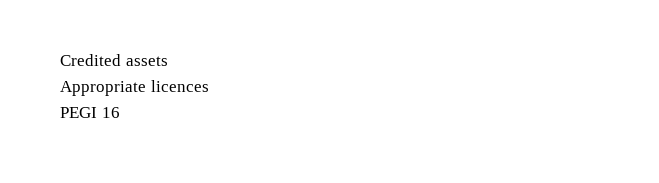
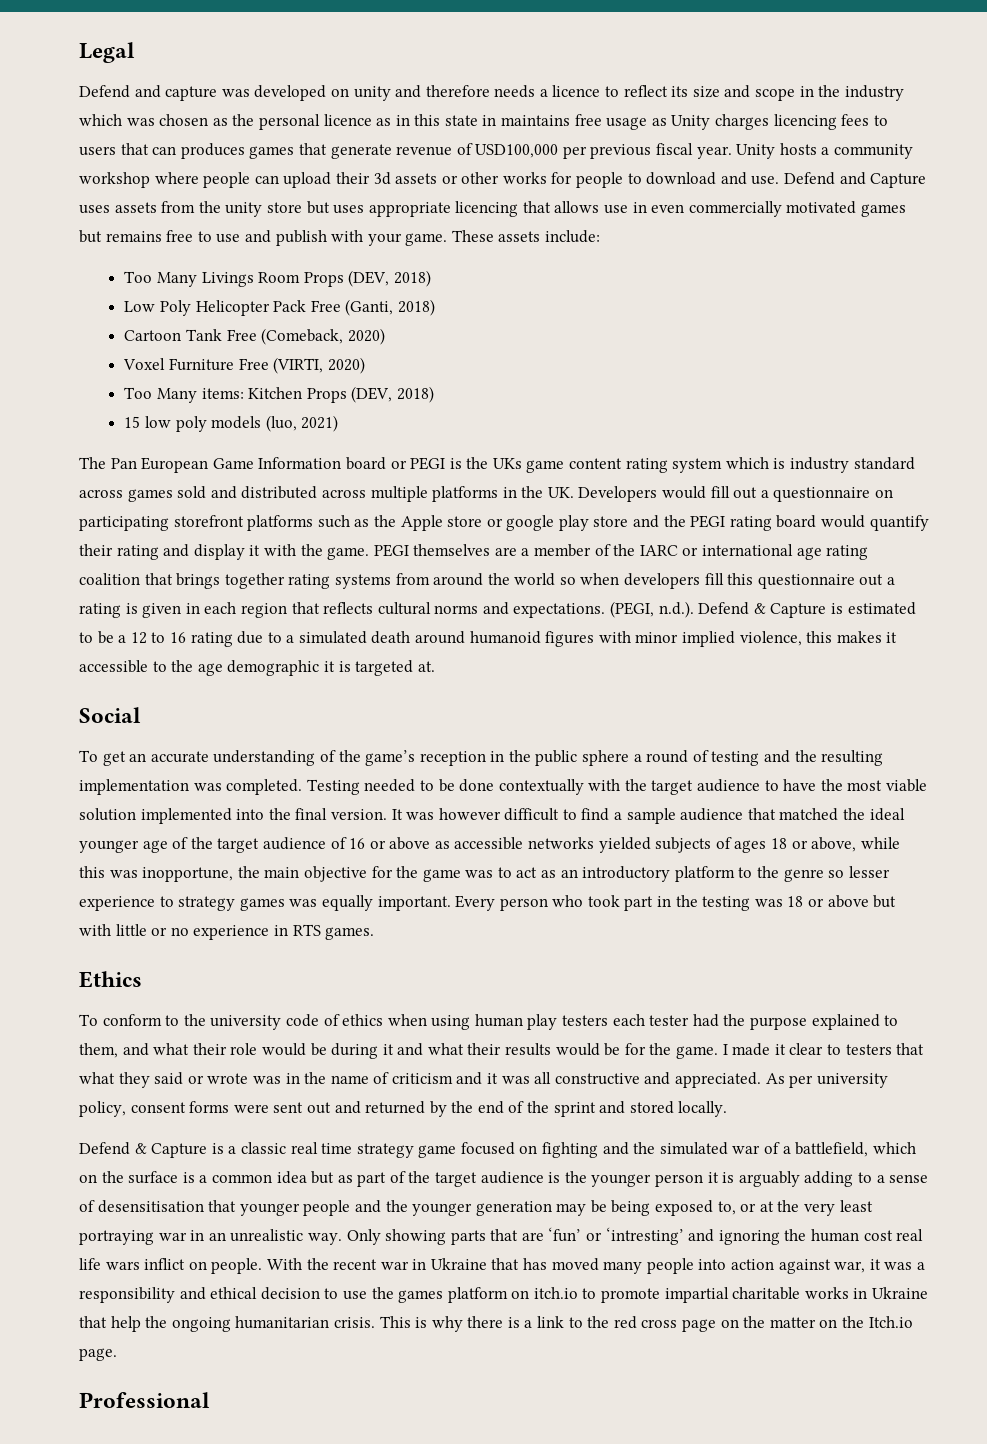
[60,54,168,66] [60,80,209,96] [60,107,120,118] Credited assets // Appropriate licences // PEGI 16 -> [79,42,135,63] [79,85,904,101] [79,114,888,130] [79,143,914,159] [79,172,927,188] [79,201,907,217] [79,230,601,246] [124,270,431,287] [124,299,435,316] [124,328,385,345] [123,357,365,374] [124,386,434,403] [124,415,339,432] [79,457,915,473] [79,486,894,502] [79,515,929,531] [79,544,869,560] [79,573,896,589] [79,601,916,618] [79,631,898,647] [79,660,435,676] [79,707,141,723] [79,750,884,766] [79,779,928,795] [79,808,905,824] [79,837,900,853] [79,866,890,882] [79,895,897,911] [79,924,375,940] [79,971,142,988] [79,1014,899,1030] [79,1043,925,1059] [79,1072,888,1088] [79,1101,728,1117] [79,1142,916,1158] [79,1171,929,1187] [79,1200,873,1216] [79,1227,924,1245] [79,1258,925,1274] [79,1287,929,1303] [79,1316,913,1332] [79,1348,117,1361] [79,1392,210,1408] Legal // Defend and capture was developed on unity and therefore needs a licence to reflect its size and scope in the industry which was chosen as the personal licence as in this state in maintains free usage as Unity charges licencing fees to users that can produces games that generate revenue of USD100,000 per previous fiscal year. Unity hosts a community workshop where people can upload their 3d assets or other works for people to download and use. Defend and Capture uses assets from the unity store but uses appropriate licencing that allows use in even commercially motivated games but remains free to use and publish with your game. These assets include: // Too Many Livings Room Props (DEV, 2018) // Low Poly Helicopter Pack Free (Ganti, 2018) // Cartoon Tank Free (Comeback, 2020) // Voxel Furniture Free (VIRTI, 2020) // Too Many items: Kitchen Props (DEV, 2018) // 15 low poly models (luo, 2021) // The Pan European Game Information board or PEGI is the UKs game content rating system which is industry standard across games sold and distributed across multiple platforms in the UK. Developers would fill out a questionnaire on participating storefront platforms such as the Apple store or google play store and the PEGI rating board would quantify their rating and display it with the game. PEGI themselves are a member of the IARC or international age rating coalition that brings together rating systems from around the world so when developers fill this questionnaire out a rating is given in each region that reflects cultural norms and expectations. (PEGI, n.d.). Defend & Capture is estimated to be a 12 to 16 rating due to a simulated death around humanoid figures with minor implied violence, this makes it accessible to the age demographic it is targeted at. // Social // To get an accurate understanding of the game’s reception in the public sphere a round of testing and the resulting implementation was completed. Testing needed to be done contextually with the target audience to have the most viable solution implemented into the final version. It was however difficult to find a sample audience that matched the ideal younger age of the target audience of 16 or above as accessible networks yielded subjects of ages 18 or above, while this was inopportune, the main objective for the game was to act as an introductory platform to the genre so lesser experience to strategy games was equally important. Every person who took part in the testing was 18 or above but with little or no experience in RTS games. // Ethics // To conform to the university code of ethics when using human play testers each tester had the purpose explained to them, and what their role would be during it and what their results would be for the game. I made it clear to testers that what they said or wrote was in the name of criticism and it was all constructive and appreciated. As per university policy, consent forms were sent out and returned by the end of the sprint and stored locally. // Defend & Capture is a classic real time strategy game focused on fighting and the simulated war of a battlefield, which on the surface is a common idea but as part of the target audience is the younger person it is arguably adding to a sense of desensitisation that younger people and the younger generation may be being exposed to, or at the very least portraying war in an unrealistic way. Only showing parts that are ‘fun’ or ‘intresting’ and ignoring the human cost real life wars inflict on people. With the recent war in Ukraine that has moved many people into action against war, it was a responsibility and ethical decision to use the games platform on itch.io to promote impartial charitable works in Ukraine that help the ongoing humanitarian crisis. This is why there is a link to the red cross page on the matter on the Itch.io page. // Professional

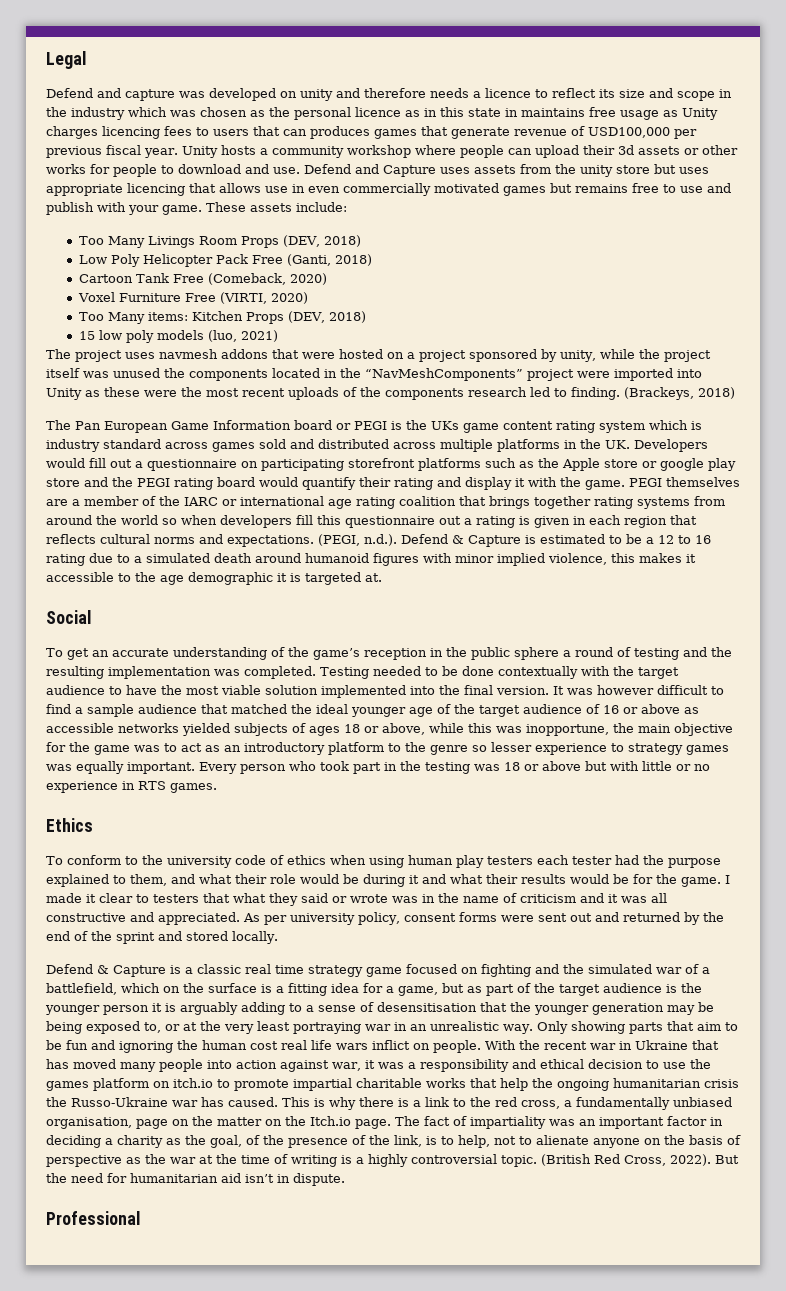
(339, 423) none -> [46,349,711,362] [46,368,702,381] [46,387,735,400] // The project uses navmesh addons that were hosted on a project sponsored by unity, while the project itself was unused the components located in the “NavMeshComponents” project were imported into Unity as these were the most recent uploads of the components research led to finding. (Brackeys, 2018)
[211,1171,307,1184] common idea -> [288,983,438,996] fitting idea for a game,
[239,1200,381,1216] younger people and -> (507, 1007) none
[521,1227,684,1245] are ‘fun’ or ‘intresting’ -> [696,1022,738,1031] [46,1040,88,1050] aim to be fun
[853,1287,929,1299] in Ukraine -> (466, 1083) none
[333,1317,375,1328] crisis. -> [704,1079,739,1088] [46,1097,278,1107] crisis the Russo-Ukraine war has caused.
[641,1319,678,1328] cross -> [521,1097,732,1110] [46,1117,132,1129] cross, a fundamentally unbiased organisation,
(117, 1354) none -> [395,1116,723,1129] [46,1135,741,1148] [46,1154,739,1167] [46,1173,345,1186] The fact of impartiality was an important factor in deciding a charity as the goal, of the presence of the link, is to help, not to alienate anyone on the basis of perspective as the war at the time of writing is a highly controversial topic. (British Red Cross, 2022). But the need for humanitarian aid isn’t in dispute.

